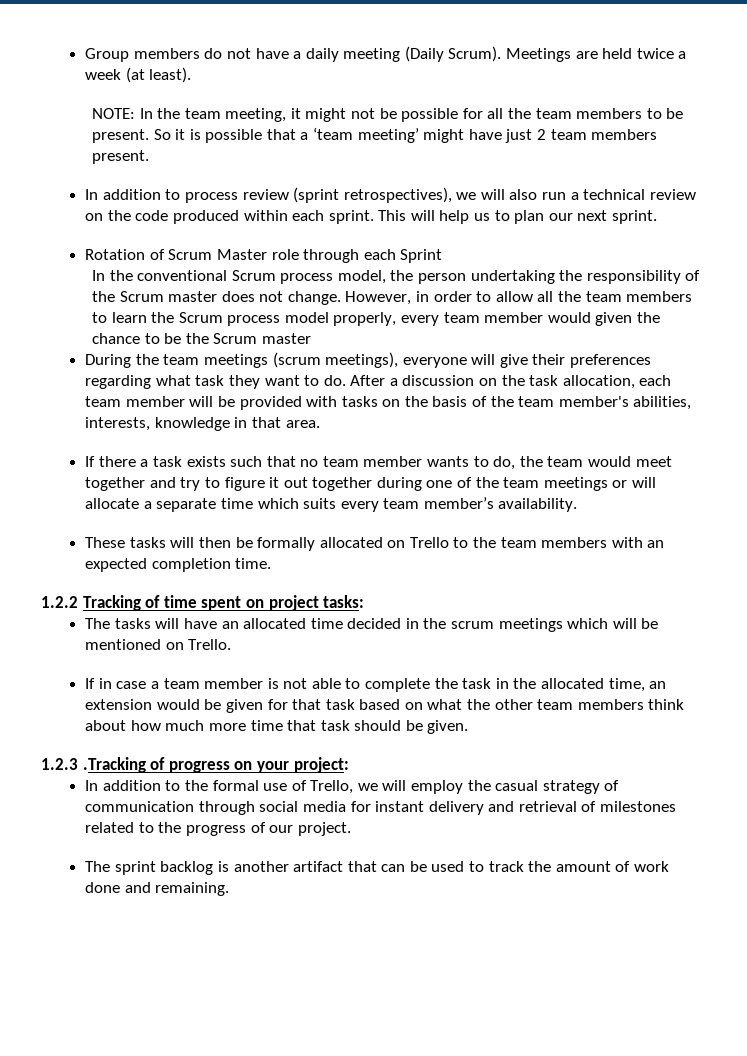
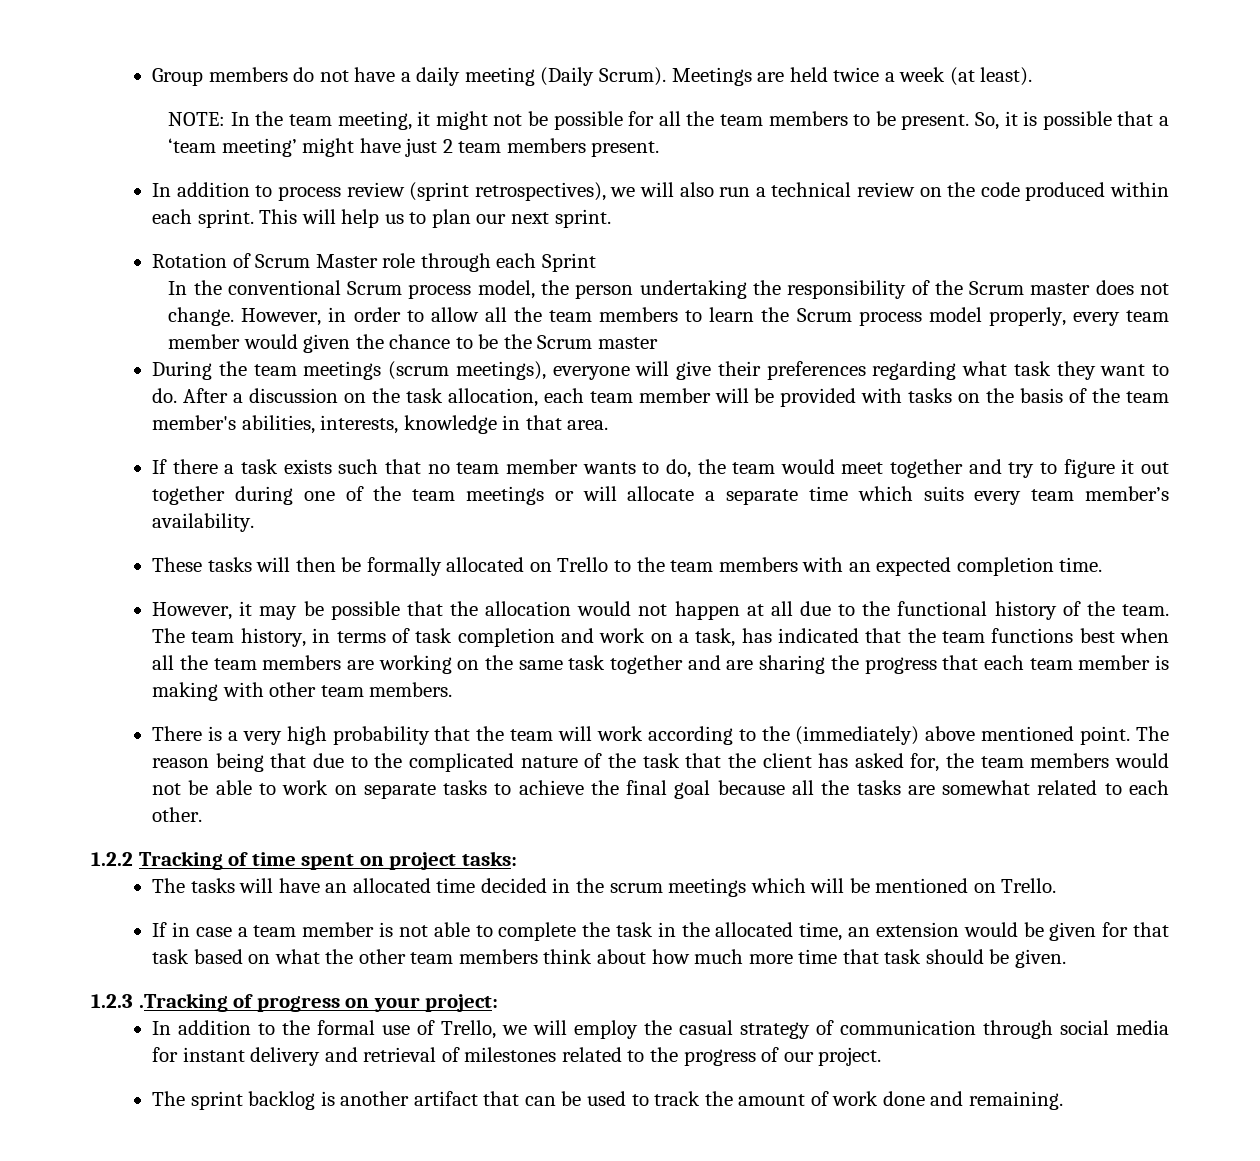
[153,129,171,140] So -> [974,112,999,130] So,
(272, 563) none -> [152,601,1169,620] [152,628,1169,647] [152,655,1170,674] [152,682,453,701] [152,726,1169,745] [152,753,1169,772] [152,780,1170,799] [152,807,203,822] // However, it may be possible that the allocation would not happen at all due to the functional history of the team. The team history, in terms of task completion and work on a task, has indicated that the team functions best when all the team members are working on the same task together and are sharing the progress that each team member is making with other team members. // There is a very high probability that the team will work according to the (immediately) above mentioned point. The reason being that due to the complicated nature of the task that the client has asked for, the team members would not be able to work on separate tasks to achieve the final goal because all the tasks are somewhat related to each other.

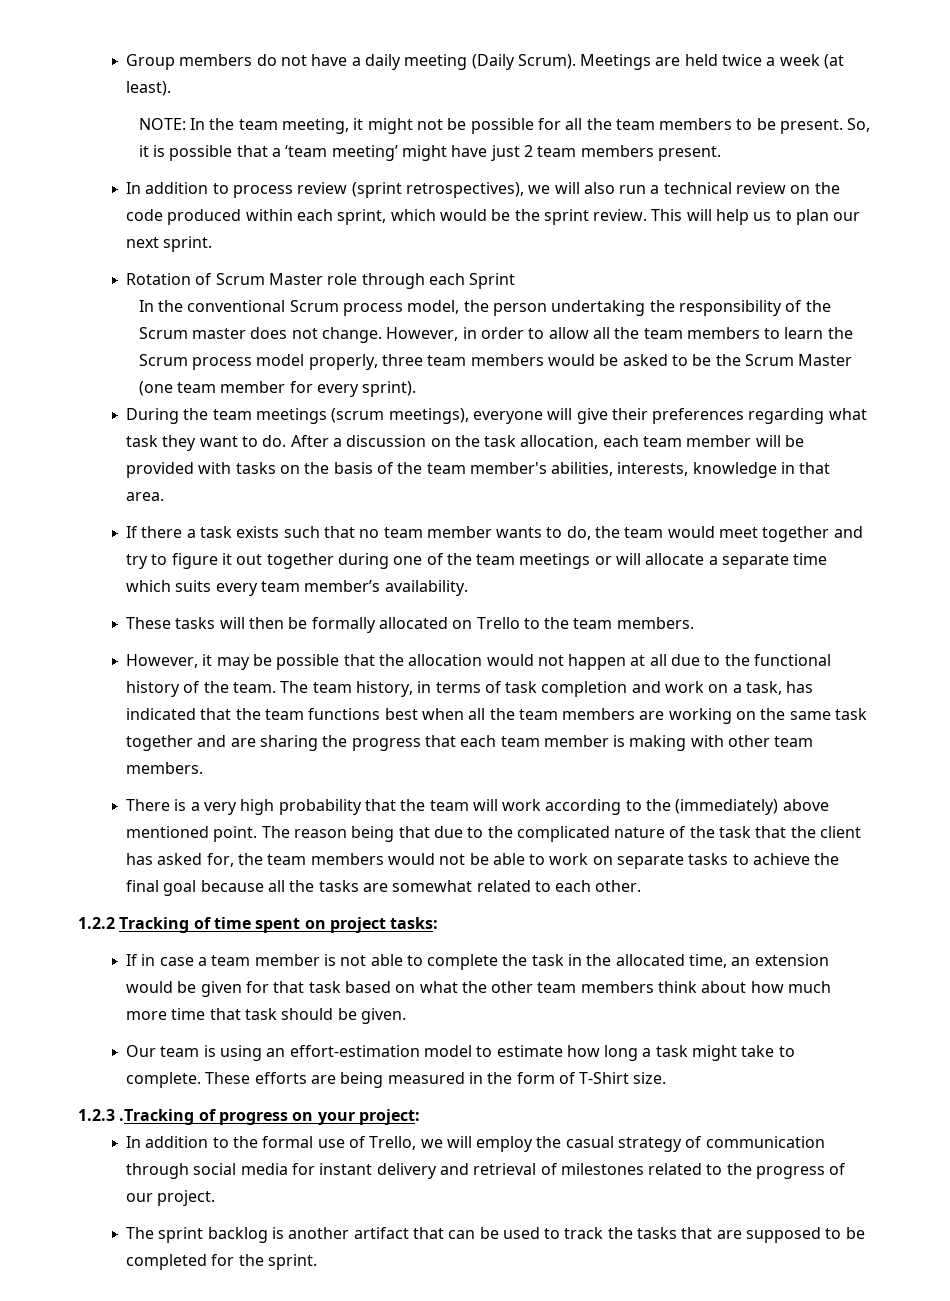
[197,209,254,228] sprint. -> [337,209,648,225] sprint, which would be the sprint review.
[1072,310,1169,326] [168,334,659,353] every team member would given the chance to be the Scrum master -> [381,354,853,366] [138,381,417,397] three team members would be asked to be the Scrum Master (one team member for every sprint).
[718,557,1103,576] members with an expected completion time. -> [616,617,694,629] members.
[152,878,1057,897] // The tasks will have an allocated time decided in the scrum meetings which will be mentioned on Trello. -> (439, 923) none
(1066, 958) none -> [125,1045,795,1061] [125,1072,667,1088] // Our team is using an effort-estimation model to estimate how long a task might take to complete. These efforts are being measured in the form of T-Shirt size.
[738,1091,1063,1110] amount of work done and remaining. -> [637,1227,865,1243] [125,1254,317,1270] tasks that are supposed to be completed for the sprint.

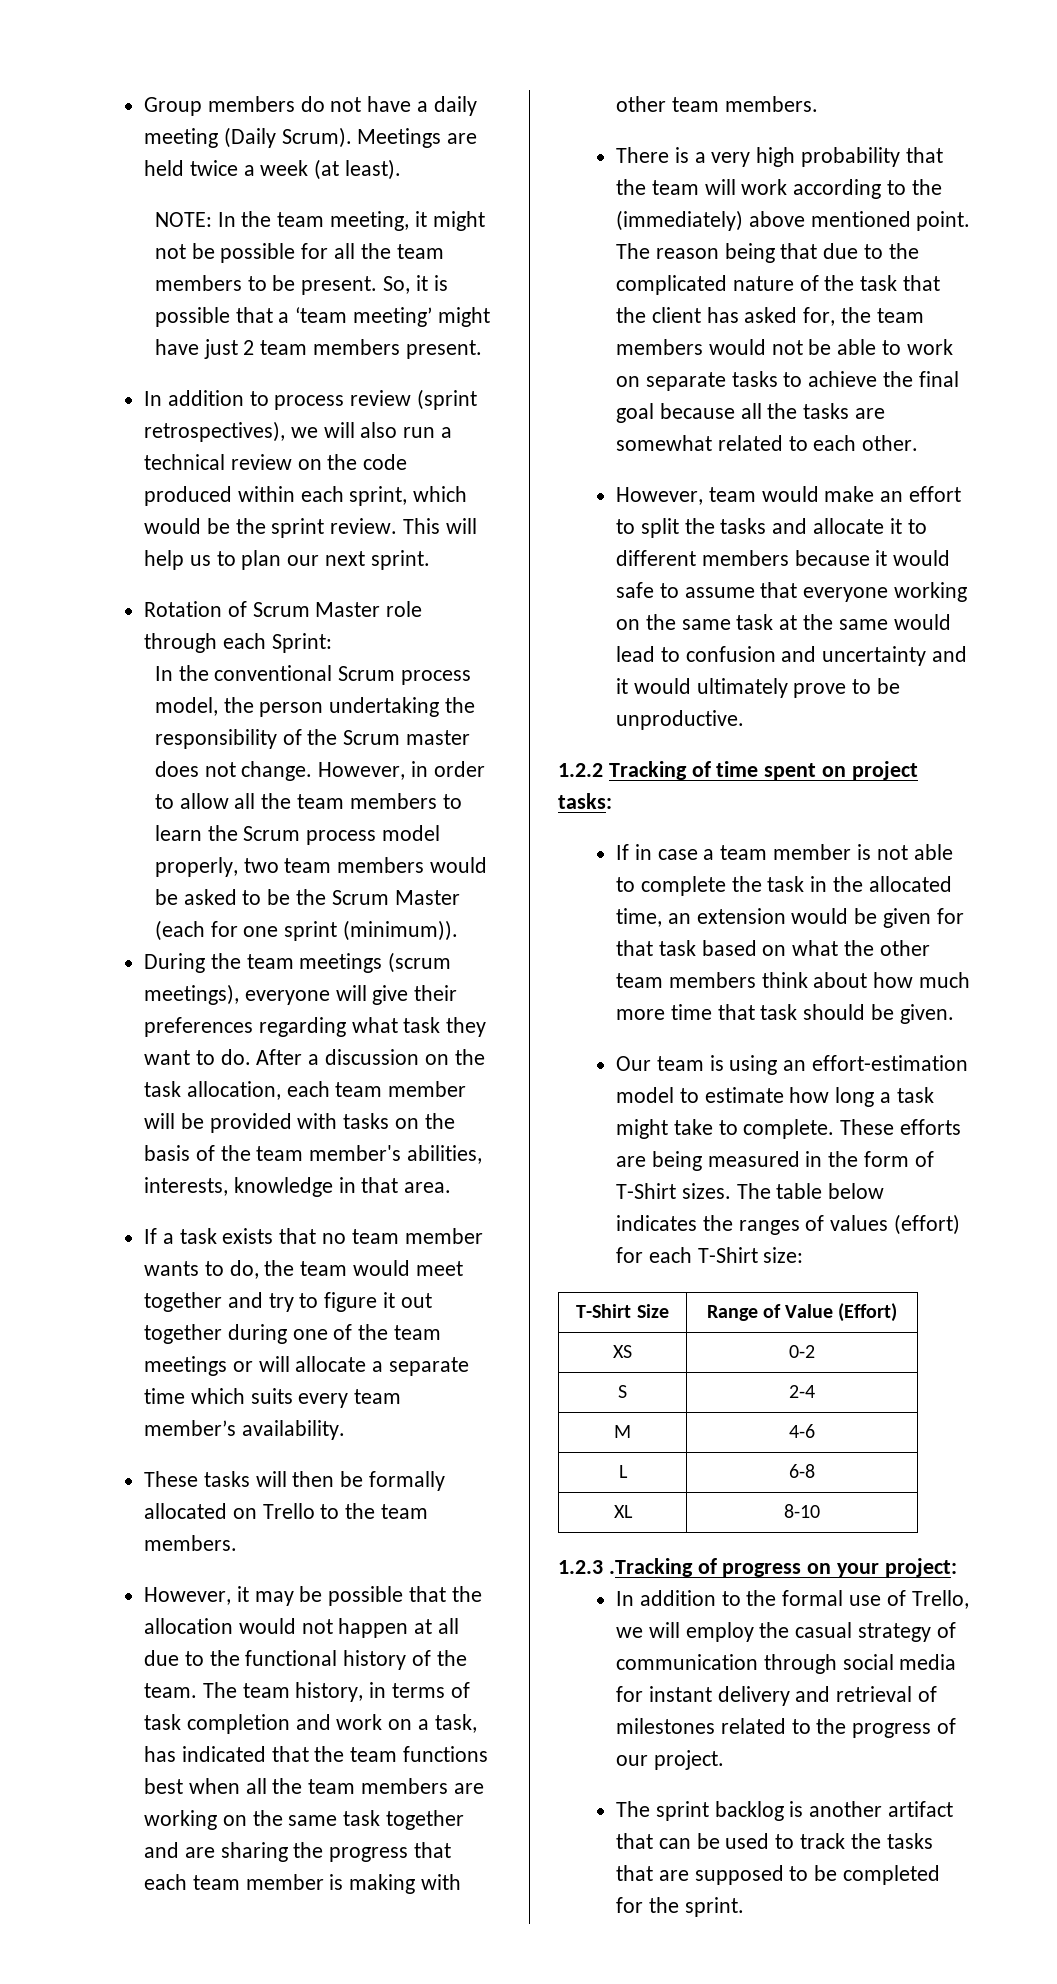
[469,273,516,289] Sprint -> [271,633,332,653] Sprint:
[381,354,423,366] three -> [243,858,279,873] two
[138,381,417,397] (one team member for every sprint). -> [154,920,459,941] (each for one sprint (minimum)).
[141,526,183,538] there -> (158, 1236) none
[283,526,320,538] such -> (274, 1236) none
(642, 886) none -> [616,486,962,505] [616,518,927,538] [616,550,951,566] [616,582,968,602] [616,614,951,630] [616,646,968,666] [616,678,901,698] [616,710,745,730] // However, team would make an effort to split the tasks and allocate it to different members because it would safe to assume that everyone working on the same task at the same would lead to confusion and uncertainty and it would ultimately prove to be unproductive.
[633,1072,667,1084] size. -> [681,1183,885,1199] [616,1214,961,1235] [616,1247,804,1263] [576,1304,669,1318] [706,1303,898,1322] [613,1345,632,1358] [789,1345,815,1358] [618,1385,627,1398] [789,1385,815,1398] [614,1425,631,1438] [789,1424,815,1438] [618,1465,628,1478] [789,1464,815,1478] [613,1505,633,1518] [784,1504,820,1518] sizes. The table below indicates the ranges of values (effort) for each T-Shirt size: // T-Shirt Size | Range of Value (Effort) // XS | 0-2 // S | 2-4 // M | 4-6 // L | 6-8 // XL | 8-10

